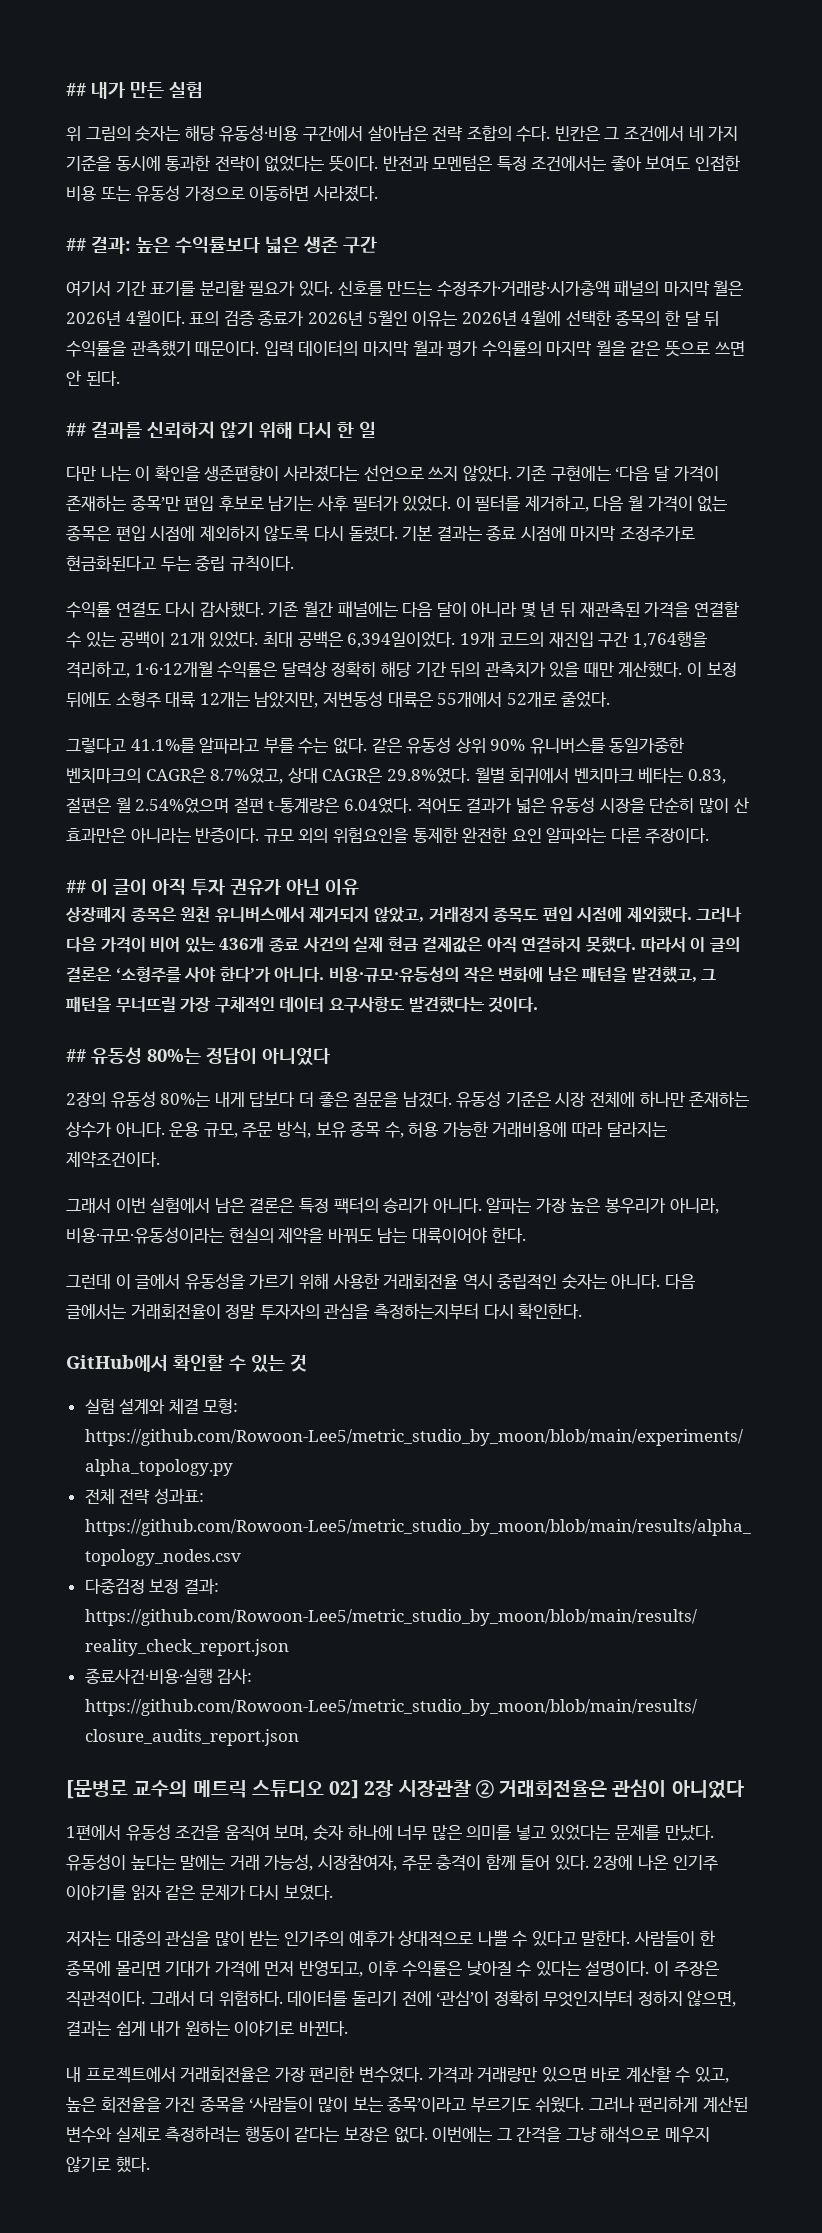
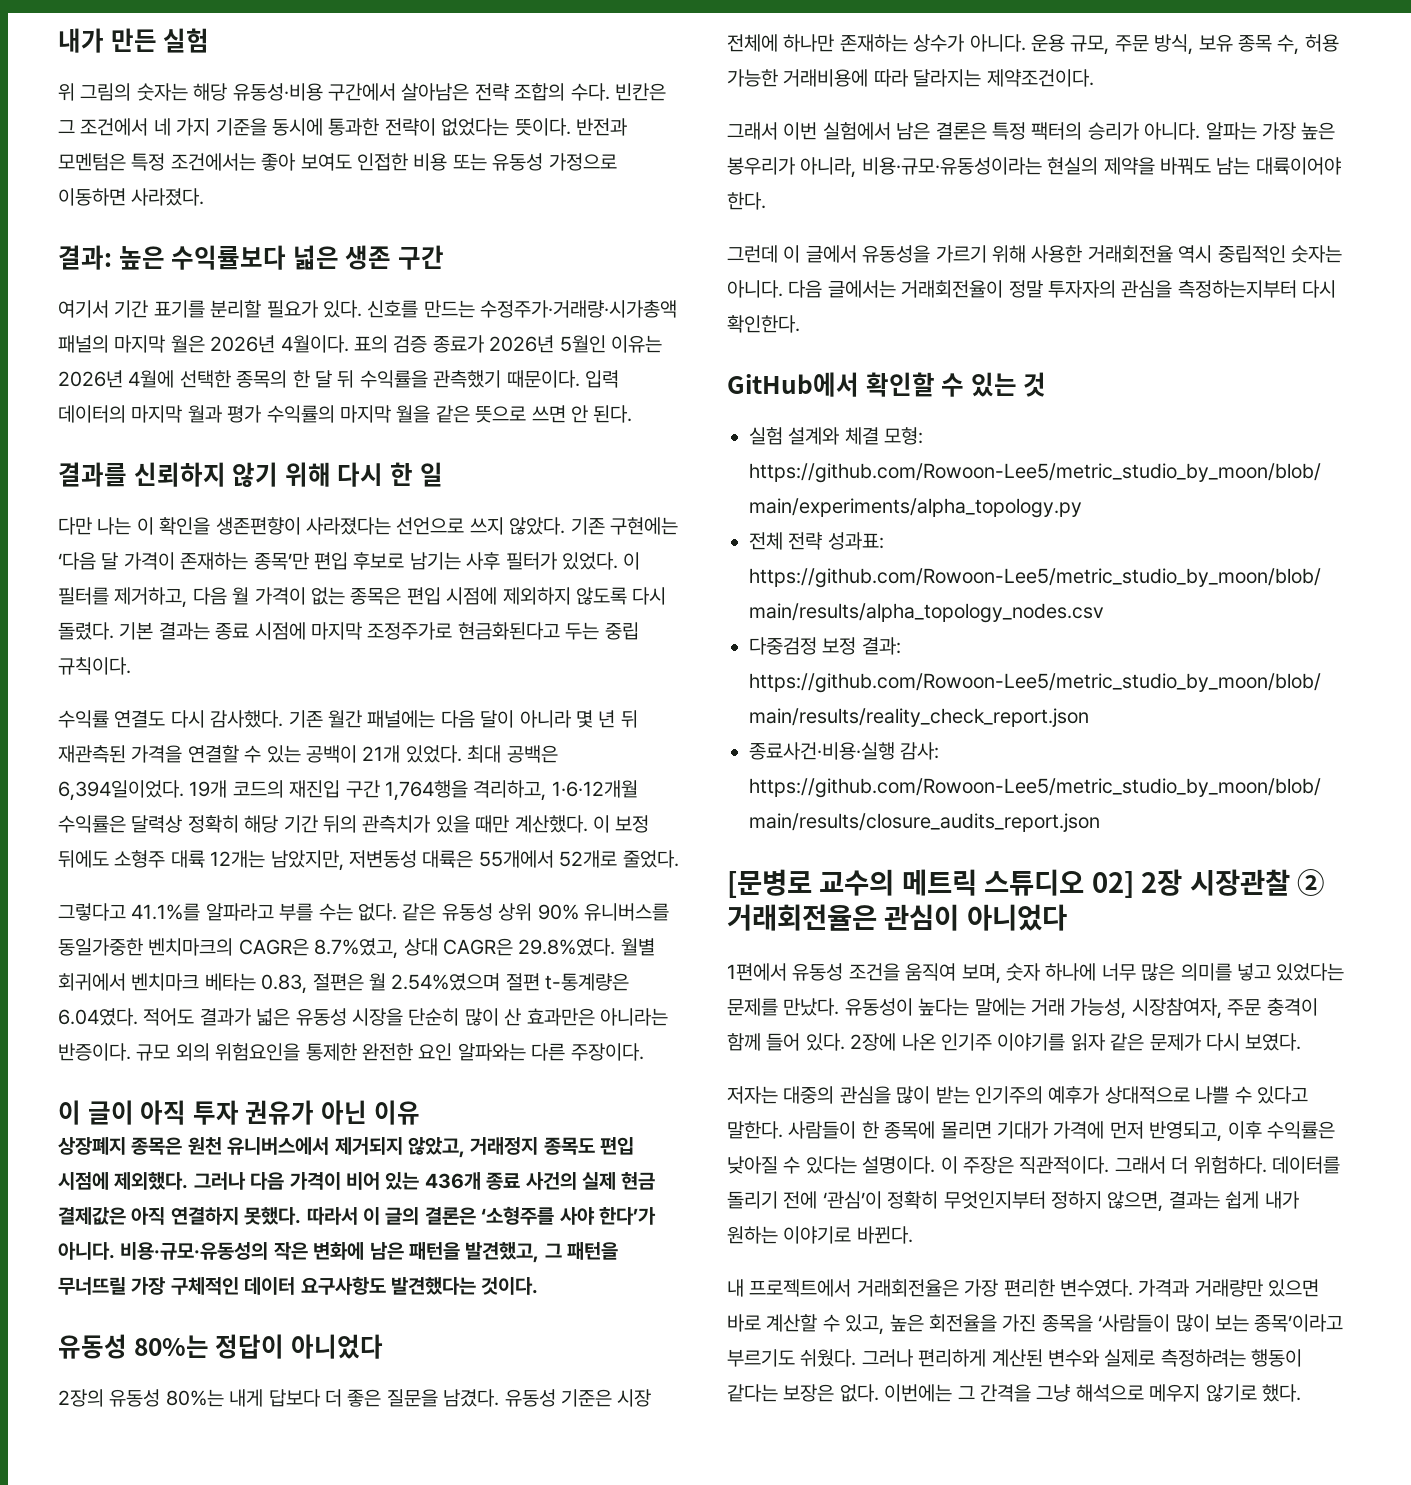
[66,83,86,96] ## -> (58, 40) none
[66,238,86,251] ## -> (205, 197) none
[66,423,86,436] ## -> (633, 414) none
[66,880,86,893] ## -> (644, 1052) none
[66,1049,86,1062] ## -> (539, 1286) none

